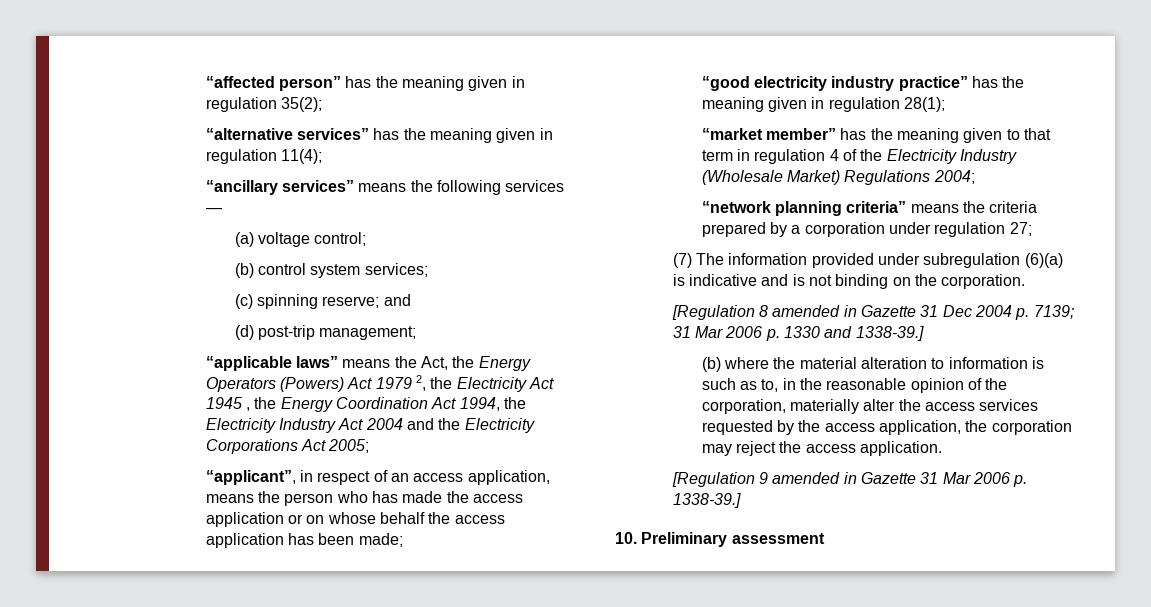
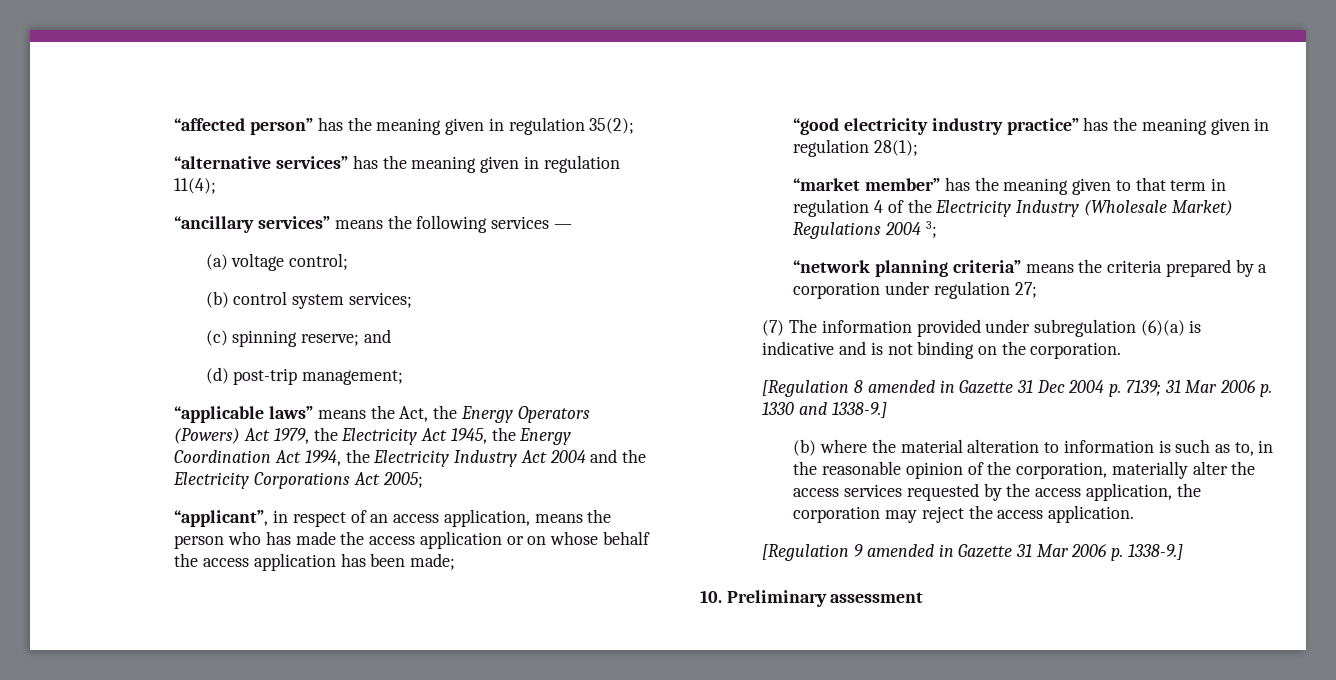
[375,375,427,391] 1979 2, -> [273,428,309,444] 1979,
[205,397,251,411] 1945 , -> [450,428,487,444] 1945,
[933,170,975,184] 2004; -> [885,221,937,238] 2004 3;
[855,326,924,341] 1338-39.] -> [831,402,887,418] 1338-9.]
[672,493,741,508] 1338-39.] -> [1127,544,1183,560] 1338-9.]

